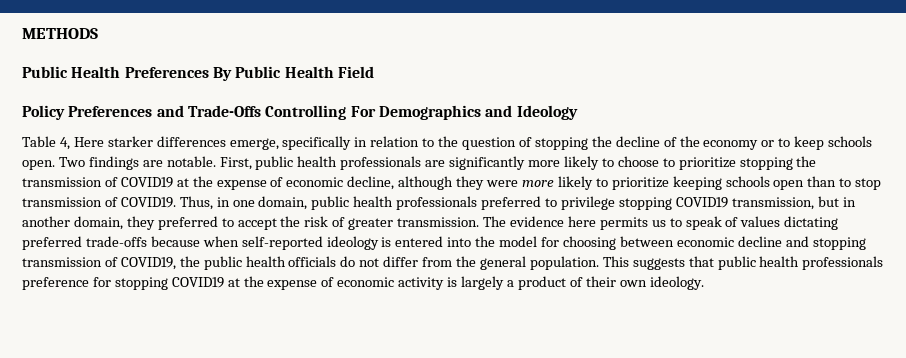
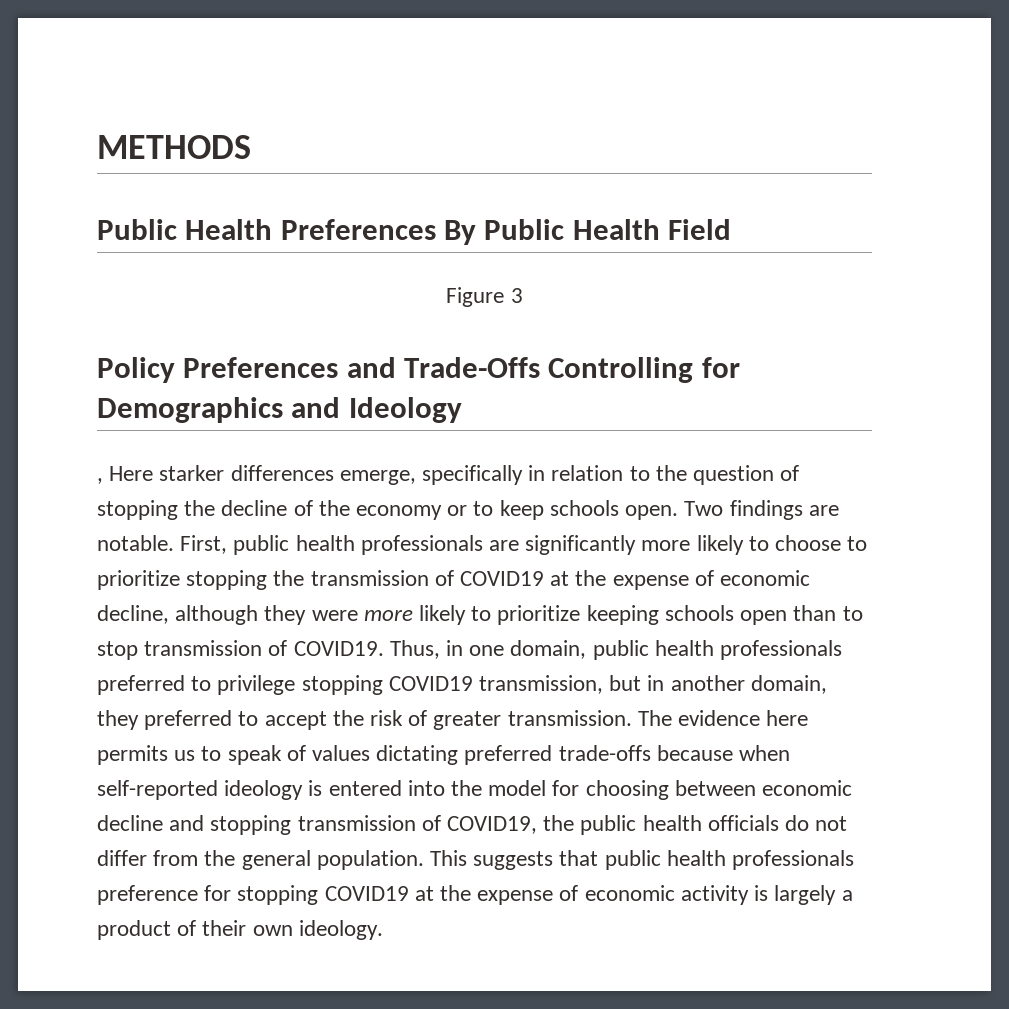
(374, 72) none -> [446,287,523,307] // Figure 3
[350,106,376,117] For -> [701,357,740,378] for
[22,136,70,150] Table 4, -> [97,478,103,484] ,

